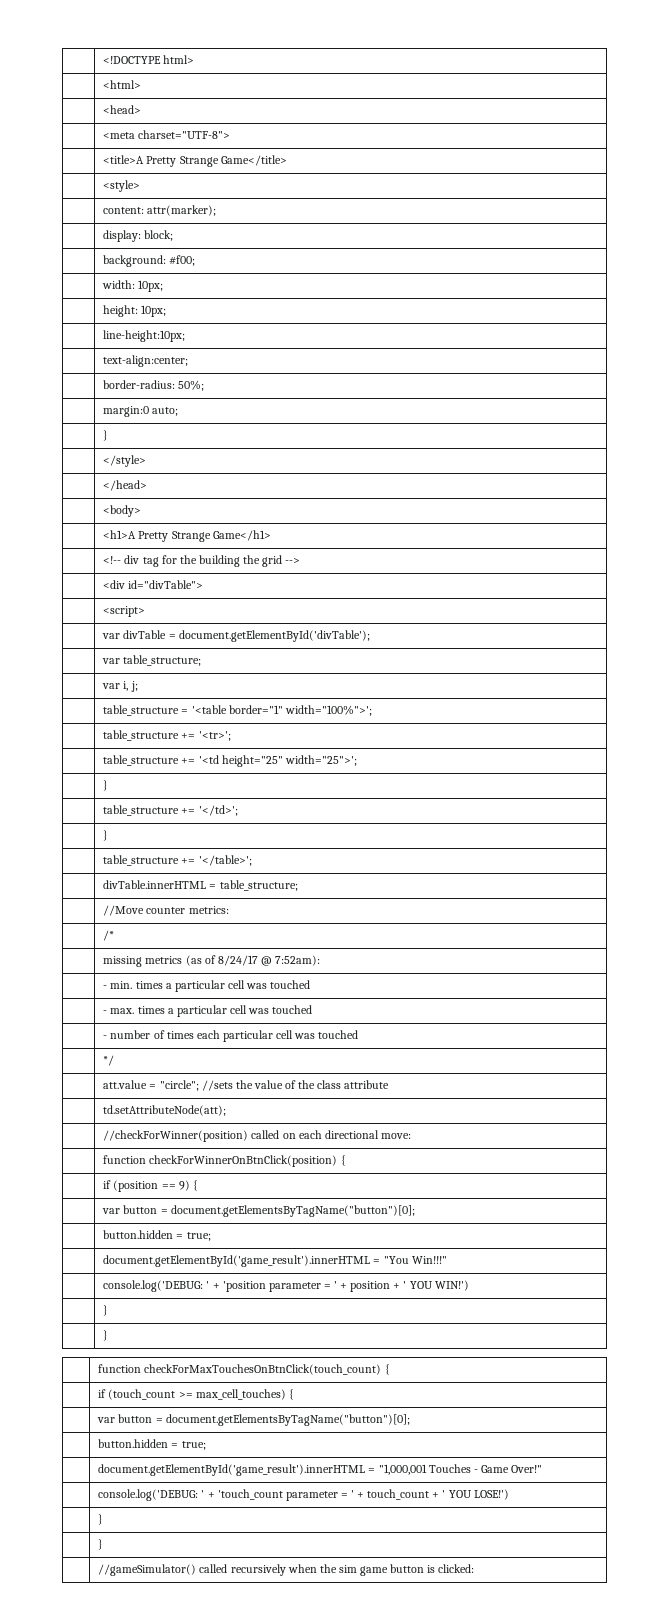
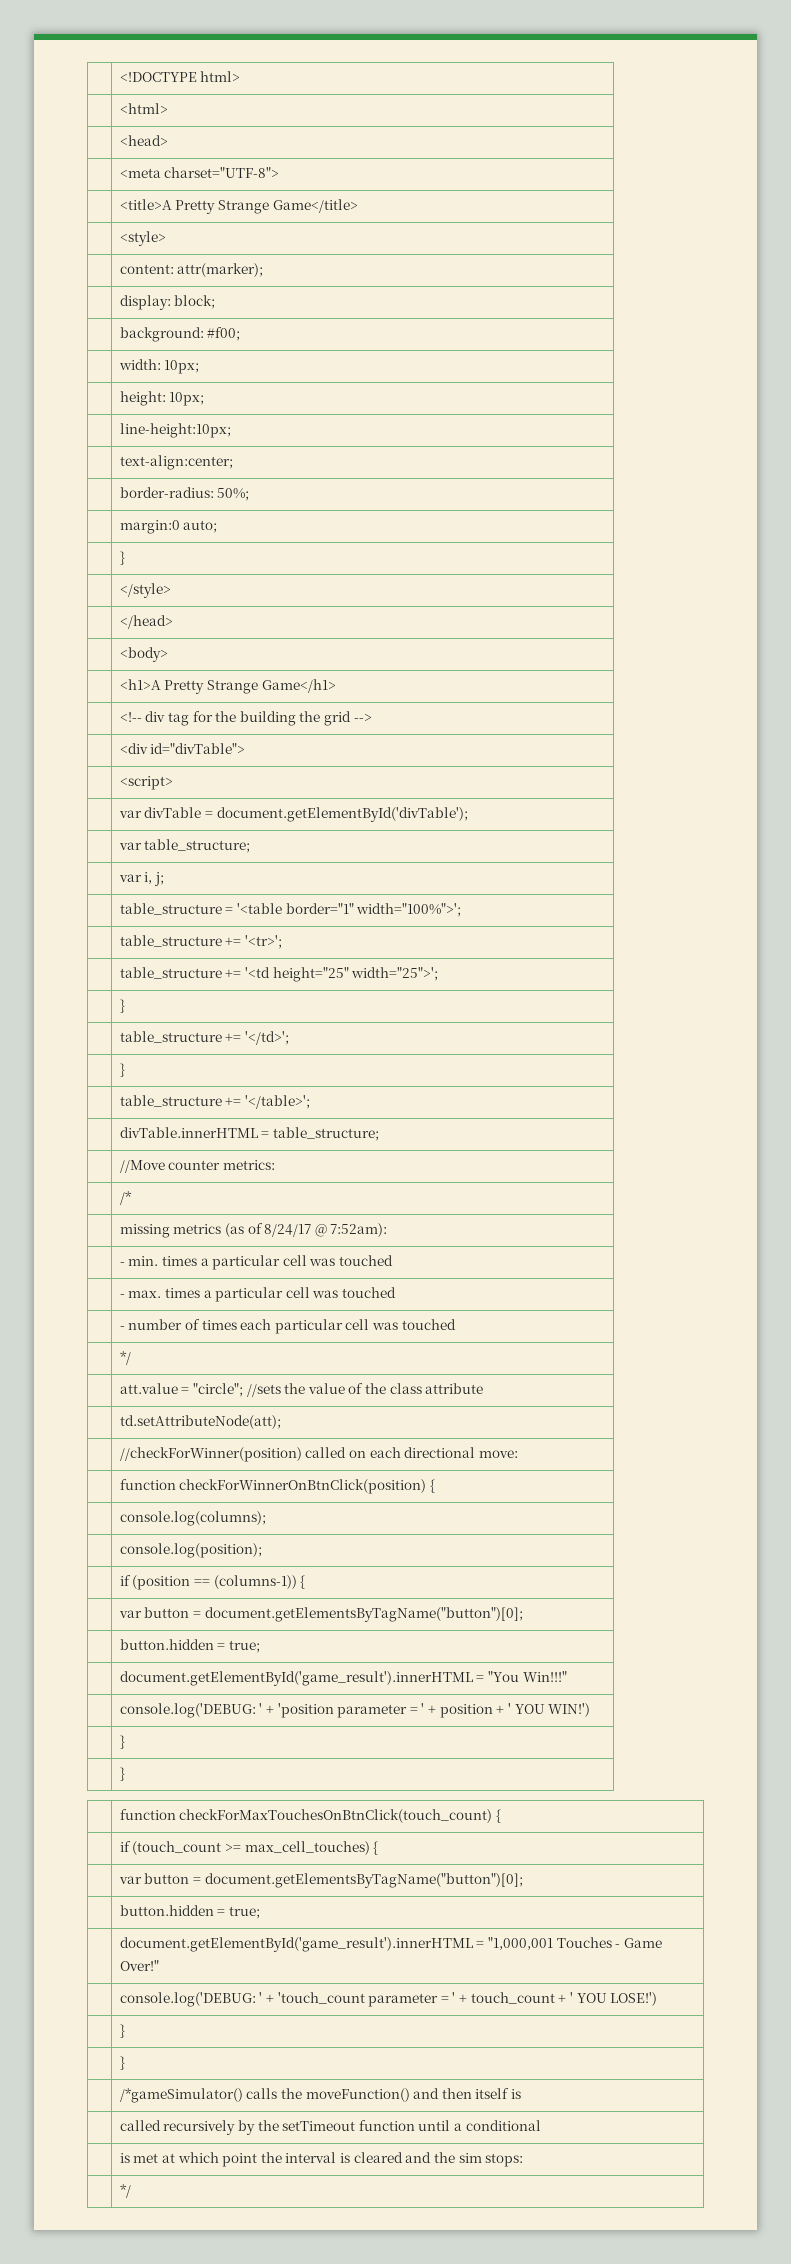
(346, 1160) none -> [119,1511,266,1526] [119,1543,262,1558] // | console.log(columns); // | console.log(position);
[178,1180,190,1191] 9) -> [213,1575,297,1589] (columns-1))
[98,1564,475,1576] //gameSimulator() called recursively when the sim game button is clicked: -> [119,2088,522,2103] [119,2120,541,2135] [119,2152,524,2167] [119,2184,131,2198] /*gameSimulator() calls the moveFunction() and then itself is // | called recursively by the setTimeout function until a conditional // | is met at which point the interval is cleared and the sim stops: // | */

